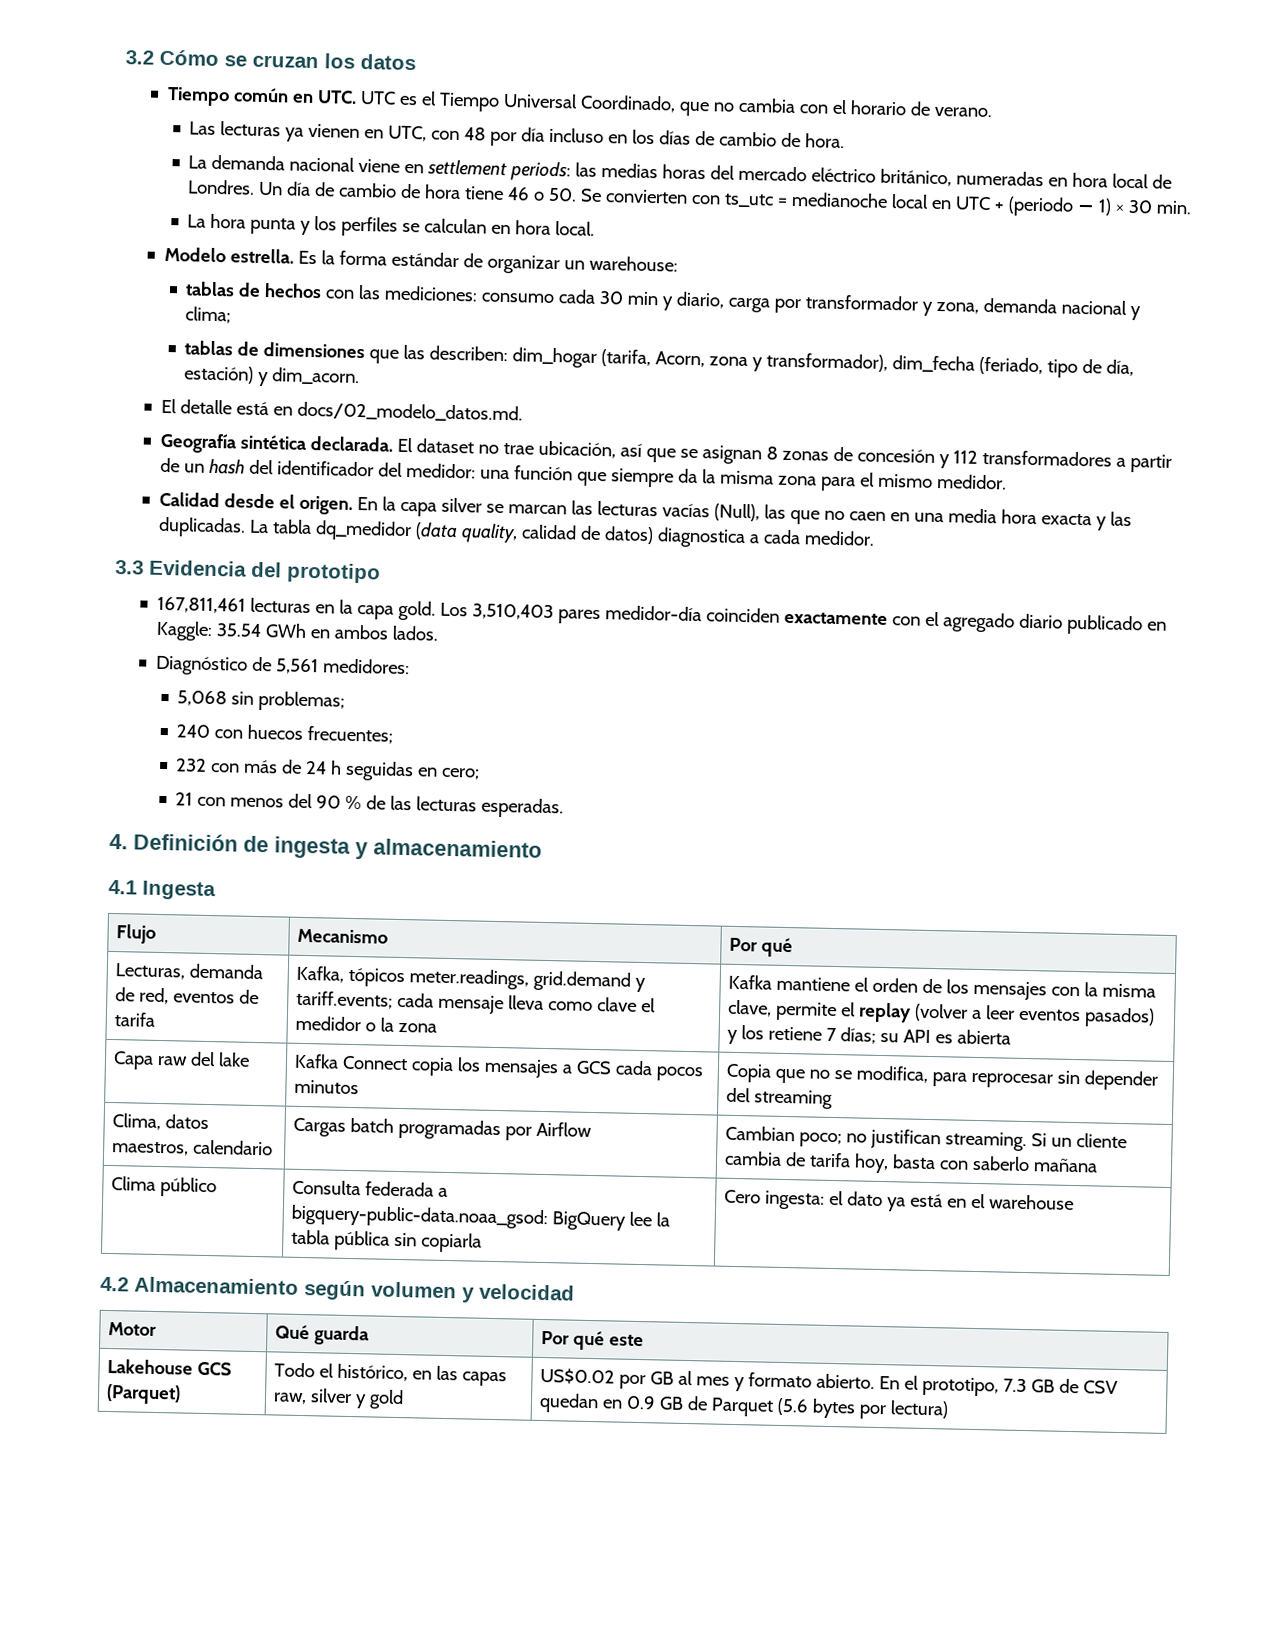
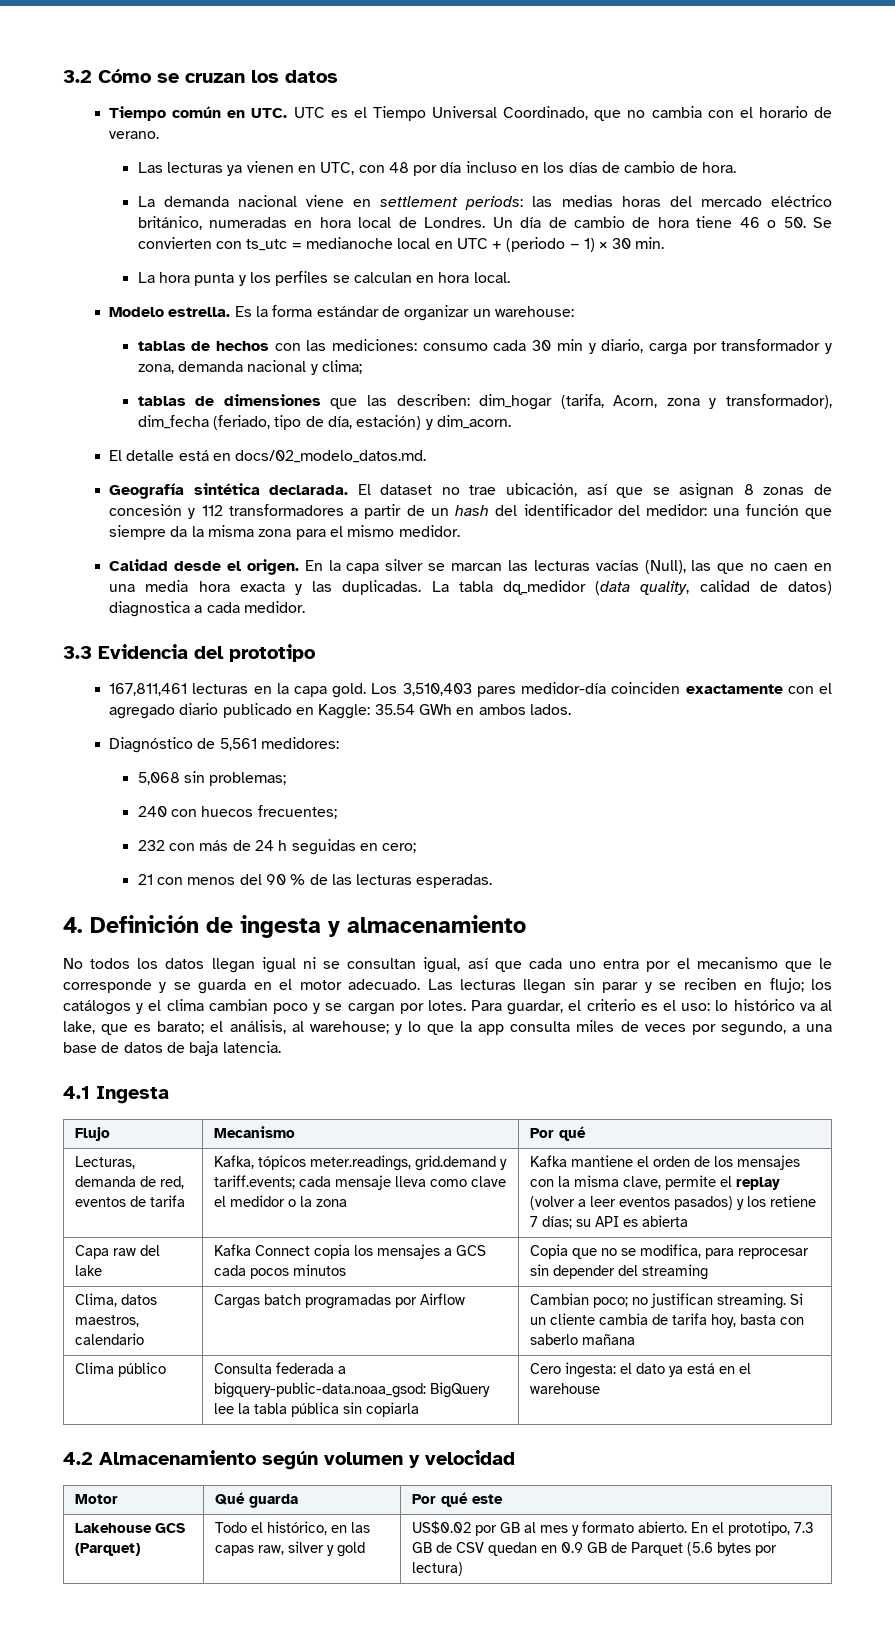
(542, 848) none -> [63,957,832,973] [63,978,833,994] [63,999,832,1015] [63,1020,833,1036] [63,1041,281,1056] // No todos los datos llegan igual ni se consultan igual, así que cada uno entra por el mecanismo que le corresponde y se guarda en el motor adecuado. Las lecturas llegan sin parar y se reciben en flujo; los catálogos y el clima cambian poco y se cargan por lotes. Para guardar, el criterio es el uso: lo histórico va al lake, que es barato; el análisis, al warehouse; y lo que la app consulta miles de veces por segundo, a una base de datos de baja latencia.

